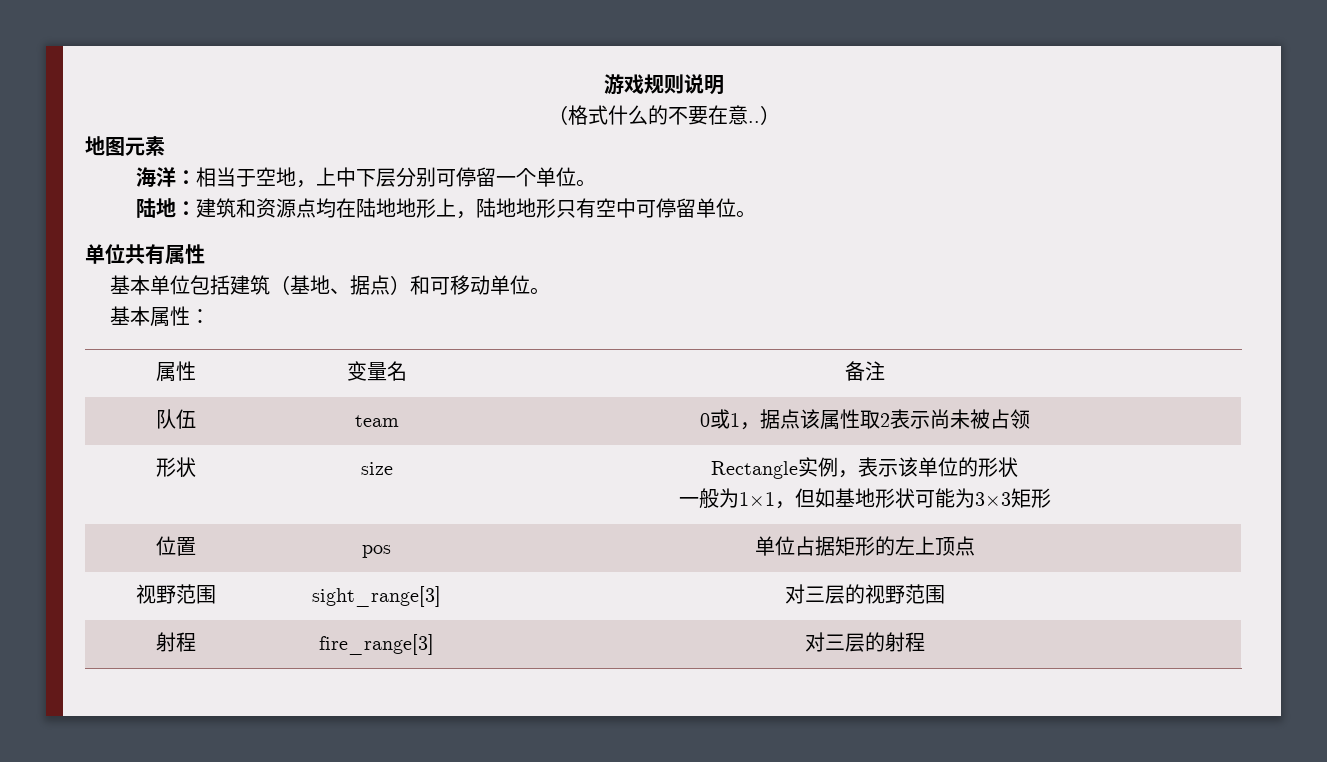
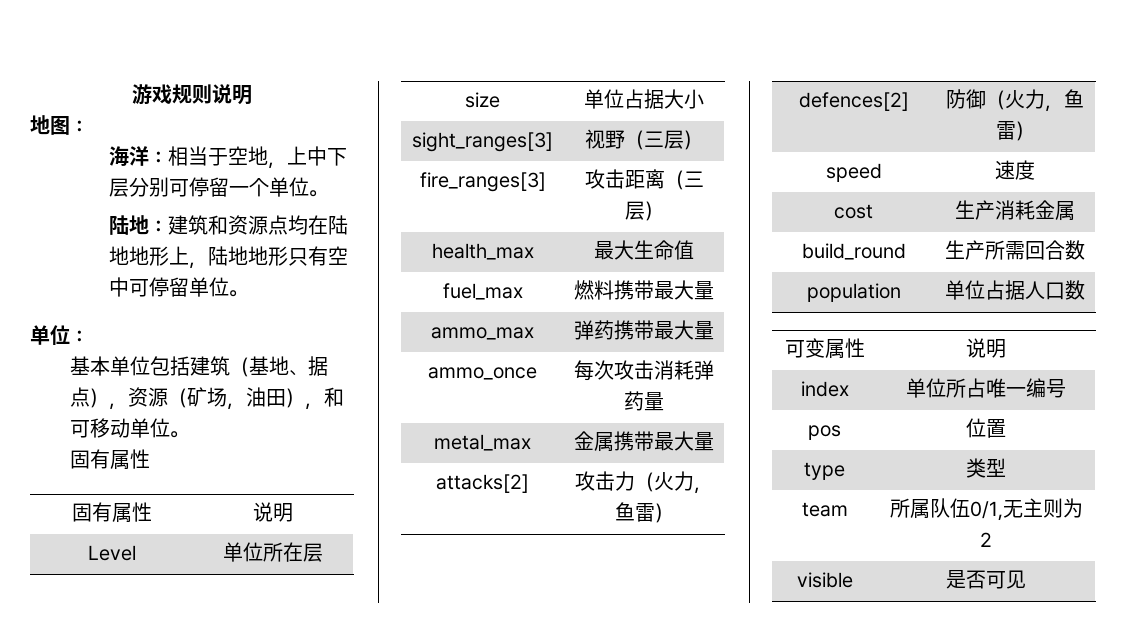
[547,105,780,125] // （格式什么的不要在意..） -> (252, 95) none
[125,136,165,156] 元素 -> [70,120,89,133] ：
[125,244,205,264] 共有属性 -> [70,330,89,343] ：
(411, 285) none -> [108,387,324,410] ，资源（矿场，油田），
[110,306,211,327] [155,361,196,382] [346,361,407,381] [844,361,885,381] [155,409,196,429] [354,415,399,427] [699,409,1030,430] [155,457,196,477] [360,462,393,475] [710,457,1018,479] [678,488,1051,509] [155,536,196,556] [362,545,391,558] [754,536,975,556] [135,584,216,604] [312,586,441,607] [784,584,945,604] [155,632,196,652] [319,634,434,655] [804,632,925,652] 基本属性： // 属性 | 变量名 | 备注 // 队伍 | team | 0或1，据点该属性取2表示尚未被占领 // 形状 | size | Rectangle实例，表示该单位的形状 // 一般为1×1，但如基地形状可能为3×3矩形 // 位置 | pos | 单位占据矩形的左上顶点 // 视野范围 | sight_range[3] | 对三层的视野范围 // 射程 | fire_range[3] | 对三层的射程 -> [69,449,150,470] [71,502,152,523] [253,502,293,522] [87,545,136,561] [223,542,323,562] [465,92,500,108] [584,89,704,109] [412,132,553,152] [585,129,703,150] [419,172,546,192] [584,169,704,190] [624,201,664,221] [431,243,534,260] [594,240,694,260] [442,283,523,300] [574,280,714,300] [431,327,534,340] [574,320,714,340] [428,367,537,380] [574,360,714,381] [624,391,664,411] [434,434,531,451] [574,431,714,452] [436,474,529,493] [575,471,713,494] [614,502,674,523] [798,92,909,111] [946,89,1084,112] [995,121,1035,141] [825,163,882,182] [995,160,1035,180] [834,204,873,219] [955,200,1075,221] [801,243,906,260] [945,240,1085,260] [806,283,901,302] [945,280,1085,300] [784,338,865,359] [966,338,1006,358] [800,381,849,397] [906,378,1066,398] [808,425,841,440] [966,418,1006,438] [804,462,845,480] [966,458,1006,478] [801,502,848,517] [889,498,1083,521] [980,532,992,547] [796,572,853,588] [946,570,1026,589] 固有属性 // 固有属性 | 说明 // Level | 单位所在层 // size | 单位占据大小 // sight_ranges[3] | 视野（三层） // fire_ranges[3] | 攻击距离（三层） // health_max | 最大生命值 // fuel_max | 燃料携带最大量 // ammo_max | 弹药携带最大量 // ammo_once | 每次攻击消耗弹药量 // metal_max | 金属携带最大量 // attacks[2] | 攻击力（火力，鱼雷） // defences[2] | 防御（火力，鱼雷） // speed | 速度 // cost | 生产消耗金属 // build_round | 生产所需回合数 // population | 单位占据人口数 // 可变属性 | 说明 // index | 单位所占唯一编号 // pos | 位置 // type | 类型 // team | 所属队伍0/1,无主则为2 // visible | 是否可见

